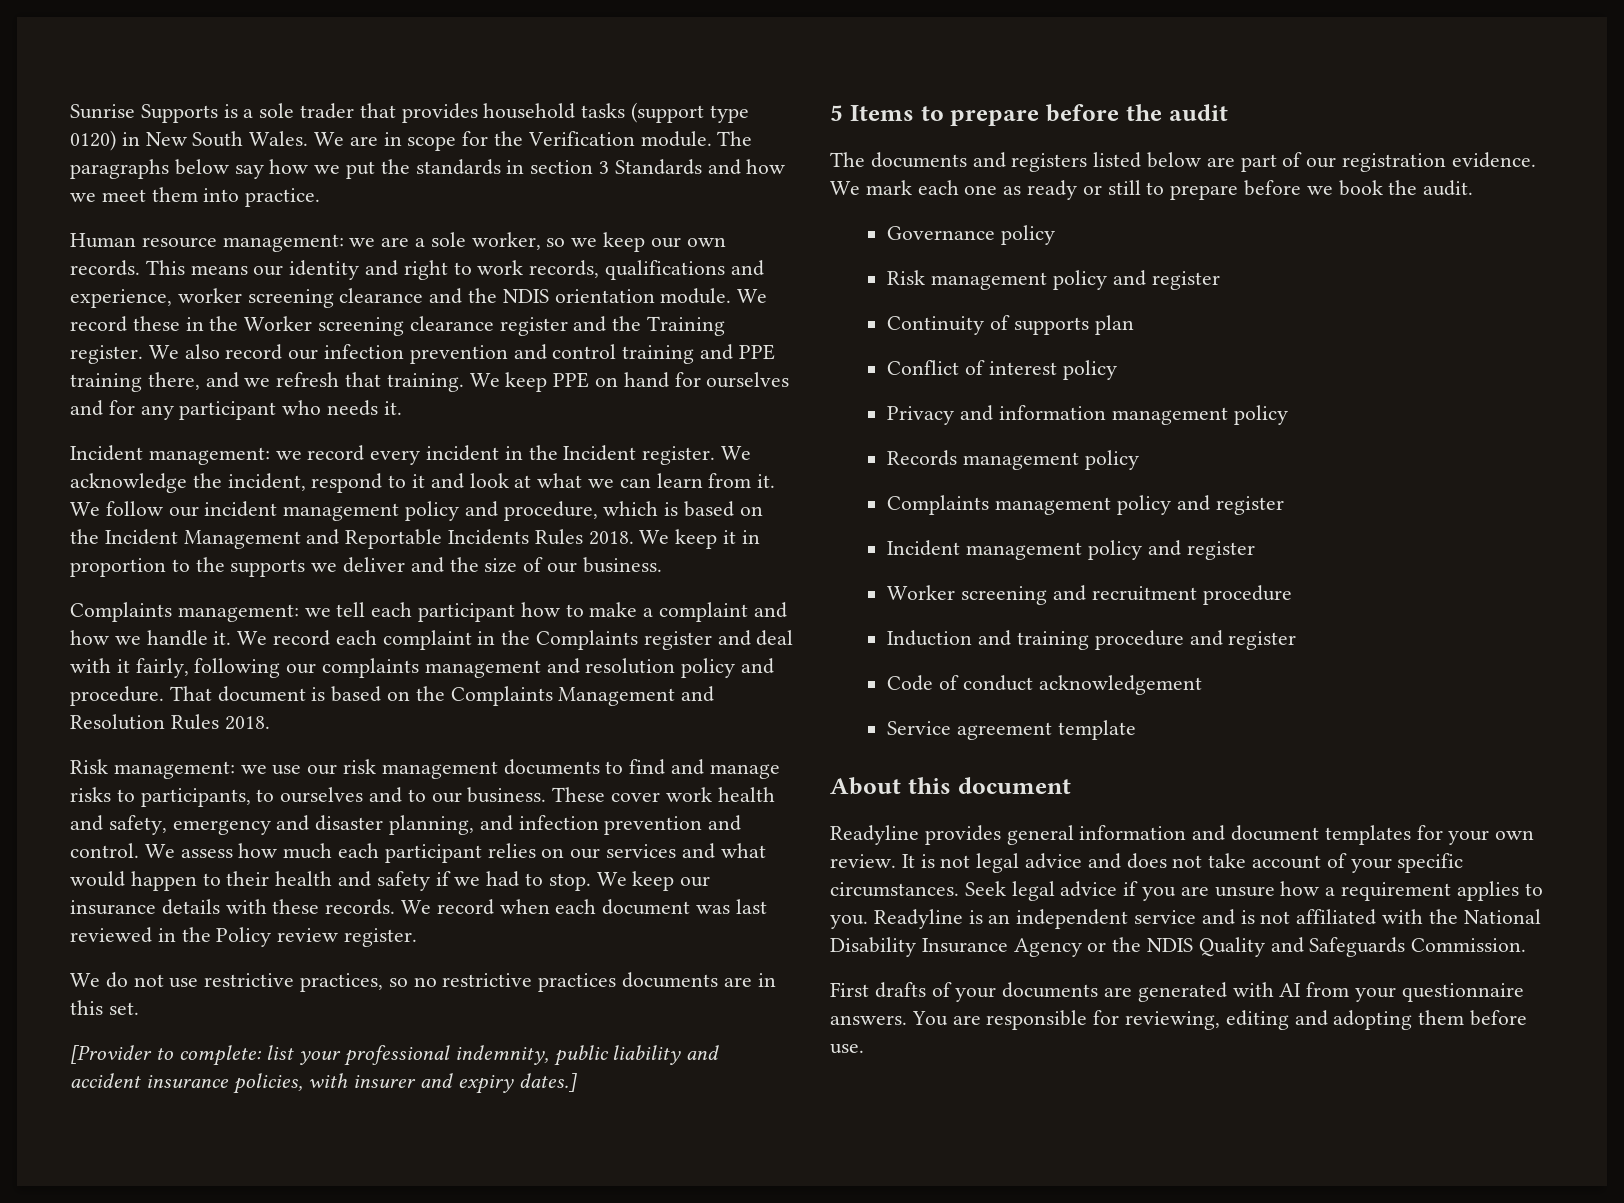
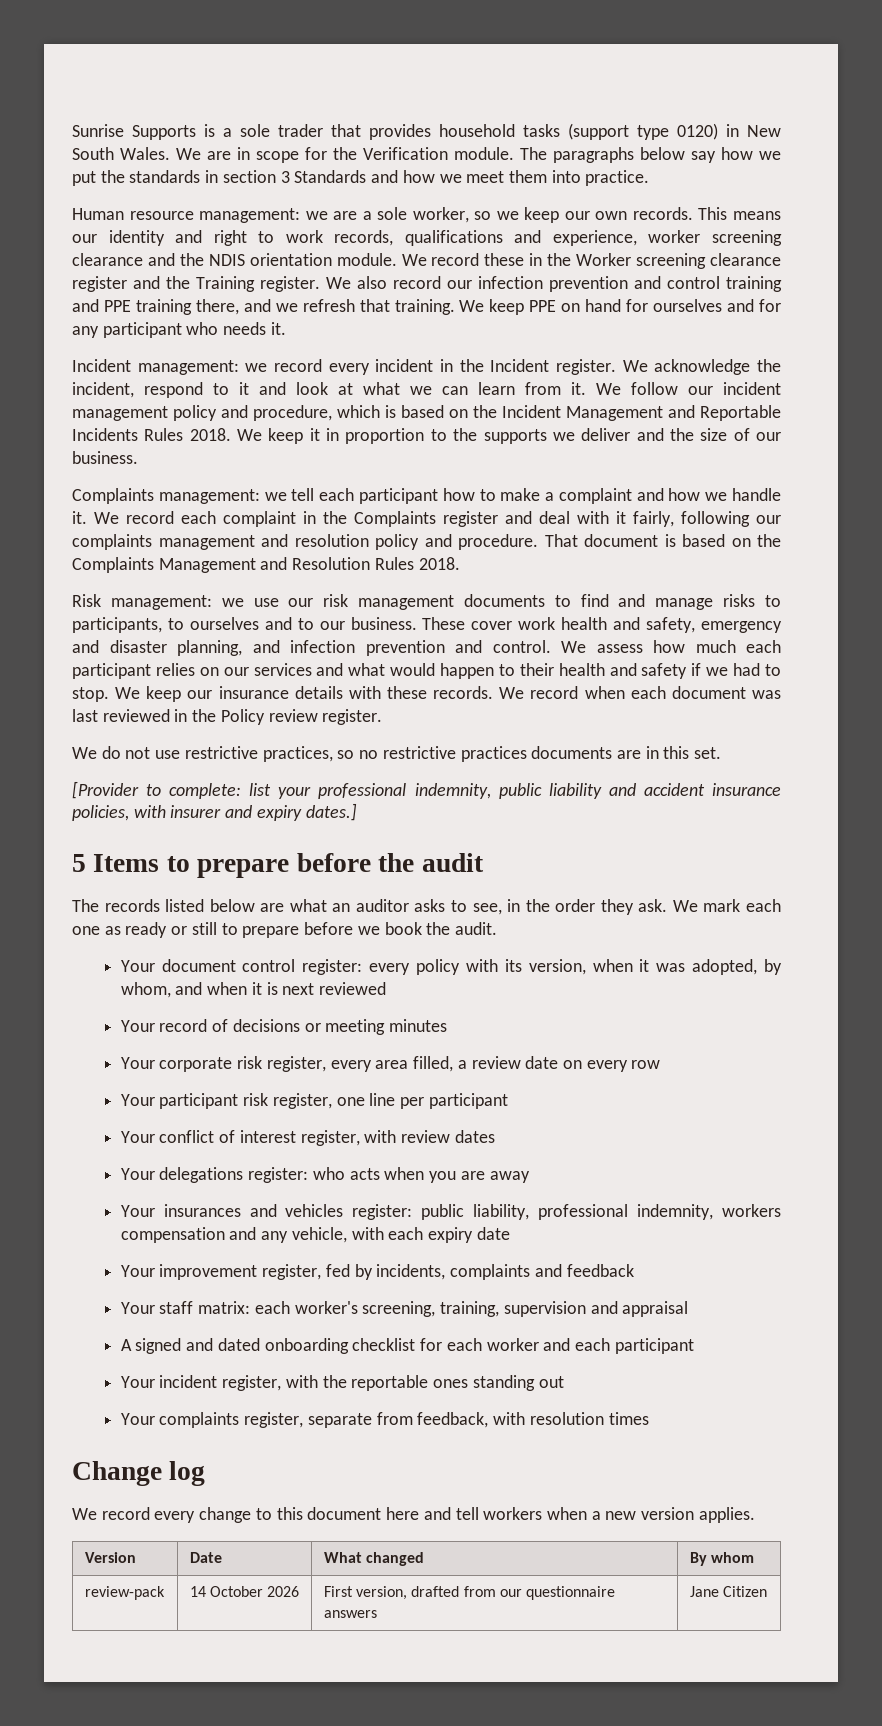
[870,152,1536,172] documents and registers listed below are part of our registration evidence. -> [104,899,668,915] records listed below are what an auditor asks to see, in the order they ask.
[887,225,1056,245] [887,270,1220,290] [887,315,1134,335] [887,360,1117,380] [887,405,1288,425] [887,450,1140,470] [887,495,1284,515] [887,540,1255,560] [887,585,1292,605] [887,630,1297,650] [887,675,1202,695] [887,720,1137,740] [830,777,1071,795] [830,825,1535,845] [830,853,1464,873] [830,881,1543,901] [830,909,1541,929] [830,937,1527,957] [830,982,1524,1002] [830,1010,1528,1030] [830,1044,864,1054] Governance policy // Risk management policy and register // Continuity of supports plan // Conflict of interest policy // Privacy and information management policy // Records management policy // Complaints management policy and register // Incident management policy and register // Worker screening and recruitment procedure // Induction and training procedure and register // Code of conduct acknowledgement // Service agreement template // About this document // Readyline provides general information and document templates for your own review. It is not legal advice and does not take account of your specific circumstances. Seek legal advice if you are unsure how a requirement applies to you. Readyline is an independent service and is not affiliated with the National Disability Insurance Agency or the NDIS Quality and Safeguards Commission. // First drafts of your documents are generated with AI from your questionnaire answers. You are responsible for reviewing, editing and adopting them before use. -> [120,959,783,975] [120,982,387,998] [120,1019,448,1035] [120,1056,661,1072] [120,1093,508,1109] [120,1130,495,1146] [120,1167,530,1183] [120,1204,781,1220] [120,1227,510,1243] [120,1264,634,1280] [120,1301,689,1317] [120,1338,694,1354] [120,1375,564,1391] [120,1412,649,1428] [72,1461,206,1486] [72,1507,755,1523] [84,1552,136,1563] [189,1552,222,1563] [323,1552,424,1566] [689,1552,754,1566] [84,1586,165,1600] [189,1586,300,1597] [323,1586,616,1600] [323,1610,377,1618] [689,1586,767,1597] Your document control register: every policy with its version, when it was adopted, by whom, and when it is next reviewed // Your record of decisions or meeting minutes // Your corporate risk register, every area filled, a review date on every row // Your participant risk register, one line per participant // Your conflict of interest register, with review dates // Your delegations register: who acts when you are away // Your insurances and vehicles register: public liability, professional indemnity, workers compensation and any vehicle, with each expiry date // Your improvement register, fed by incidents, complaints and feedback // Your staff matrix: each worker's screening, training, supervision and appraisal // A signed and dated onboarding checklist for each worker and each participant // Your incident register, with the reportable ones standing out // Your complaints register, separate from feedback, with resolution times // Change log // We record every change to this document here and tell workers when a new version applies. // Version | Date | What changed | By whom // review-pack | 14 October 2026 | First version, drafted from our questionnaire answers | Jane Citizen

